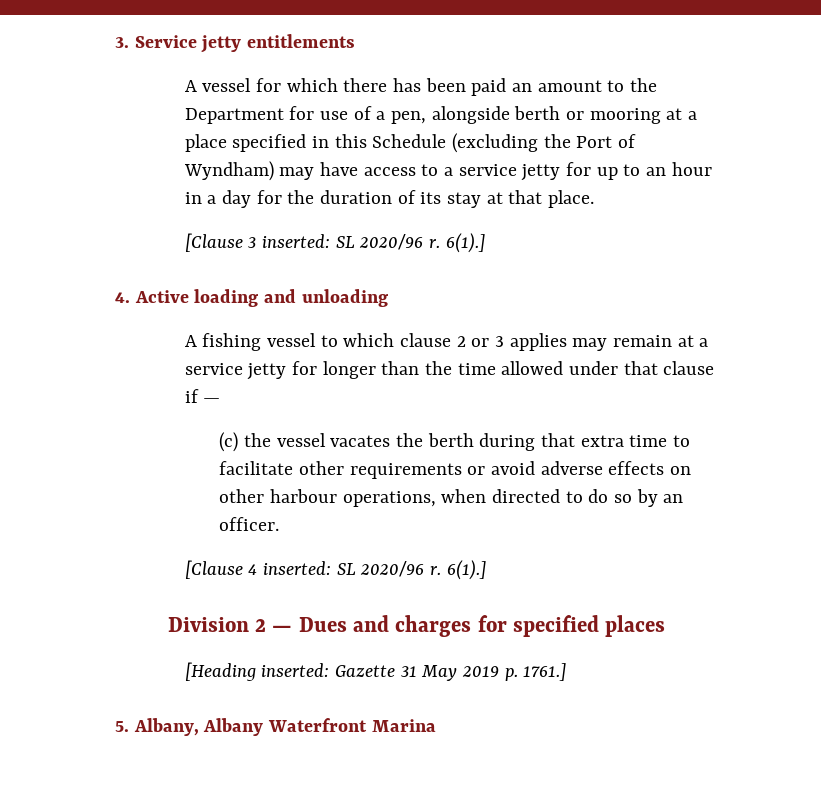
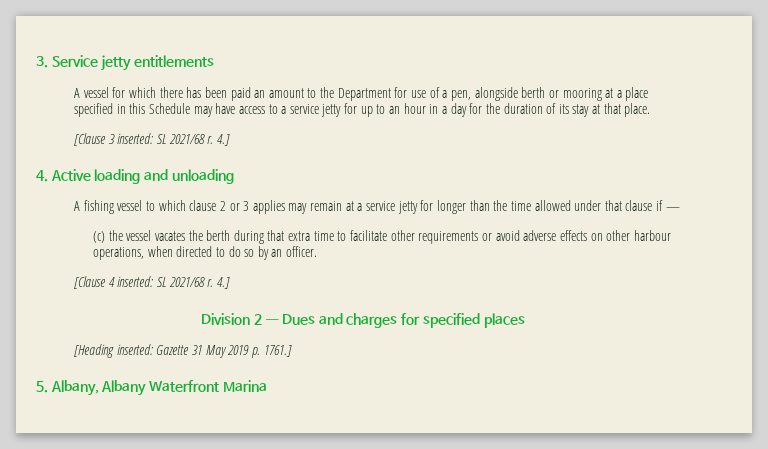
[451,133,636,153] [183,161,274,181] (excluding the Port of Wyndham) -> (190, 108) none
[359,233,485,253] 2020/96 r. 6(1).] -> [168,134,230,146] 2021/68 r. 4.]
[360,560,486,580] 2020/96 r. 6(1).] -> [168,277,230,289] 2021/68 r. 4.]

